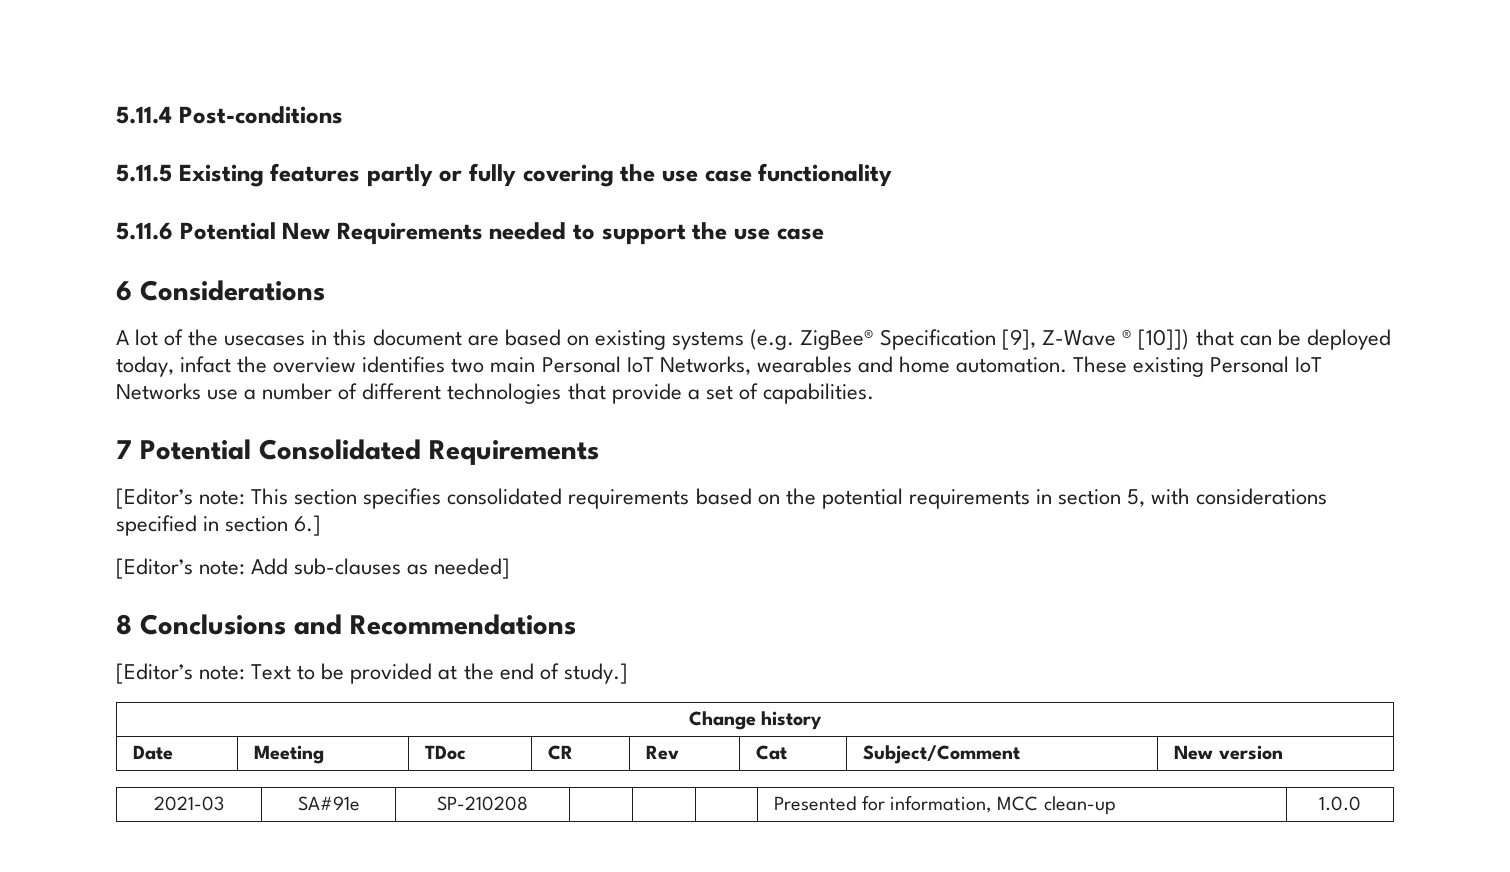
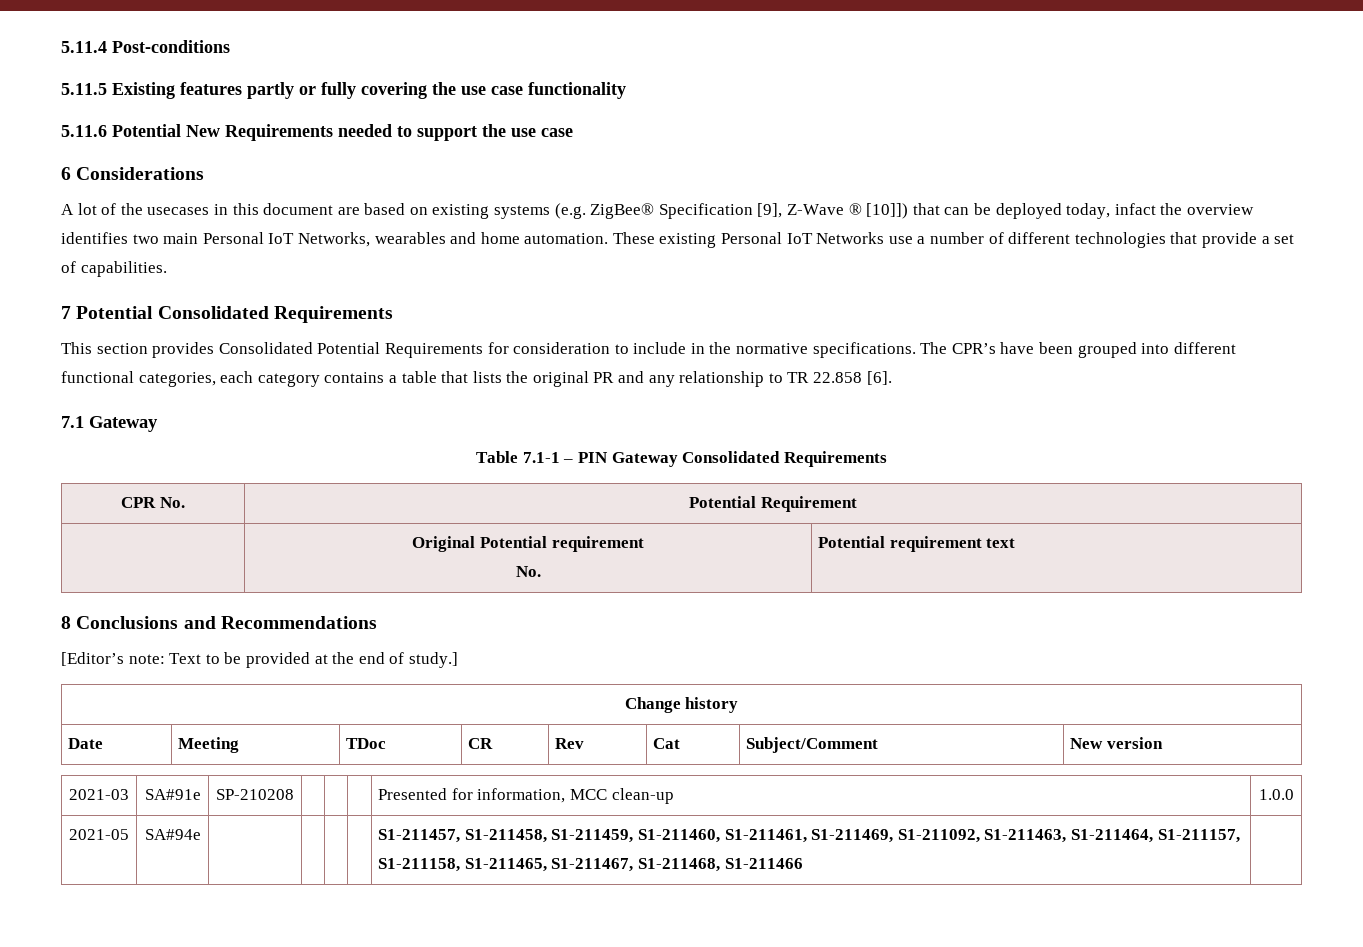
[116,488,1328,509] [116,515,322,536] [116,558,511,579] [Editor’s note: This section specifies consolidated requirements based on the potential requirements in section 5, with considerations specified in section 6.] // [Editor’s note: Add sub-clauses as needed] -> [61,342,1236,358] [61,371,892,387] [61,416,158,432] [476,451,887,467] [121,497,185,508] [689,496,857,512] [412,536,644,552] [515,566,541,577] [818,536,1016,552] This section provides Consolidated Potential Requirements for consideration to include in the normative specifications. The CPR’s have been grouped into different functional categories, each category contains a table that lists the original PR and any relationship to TR 22.858 [6]. // 7.1 Gateway // Table 7.1-1 – PIN Gateway Consolidated Requirements // CPR No. | Potential Requirement // | Original Potential requirement // No. | Potential requirement text
(1361, 803) none -> [69,829,129,840] [144,829,201,840] [378,829,1240,843] [378,858,803,872] // 2021-05 | SA#94e | | | | | S1-211457, S1-211458, S1-211459, S1-211460, S1-211461, S1-211469, S1-211092, S1-211463, S1-211464, S1-211157, S1-211158, S1-211465, S1-211467, S1-211468, S1-211466 |

